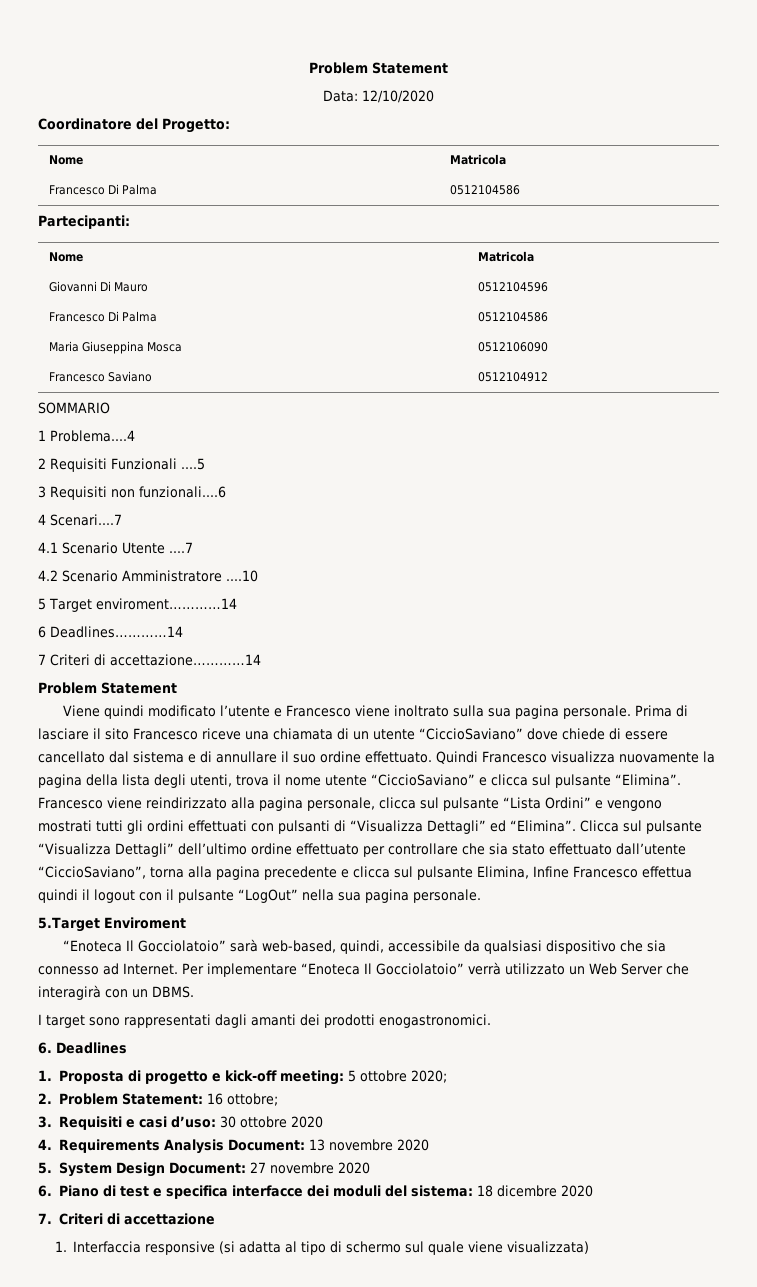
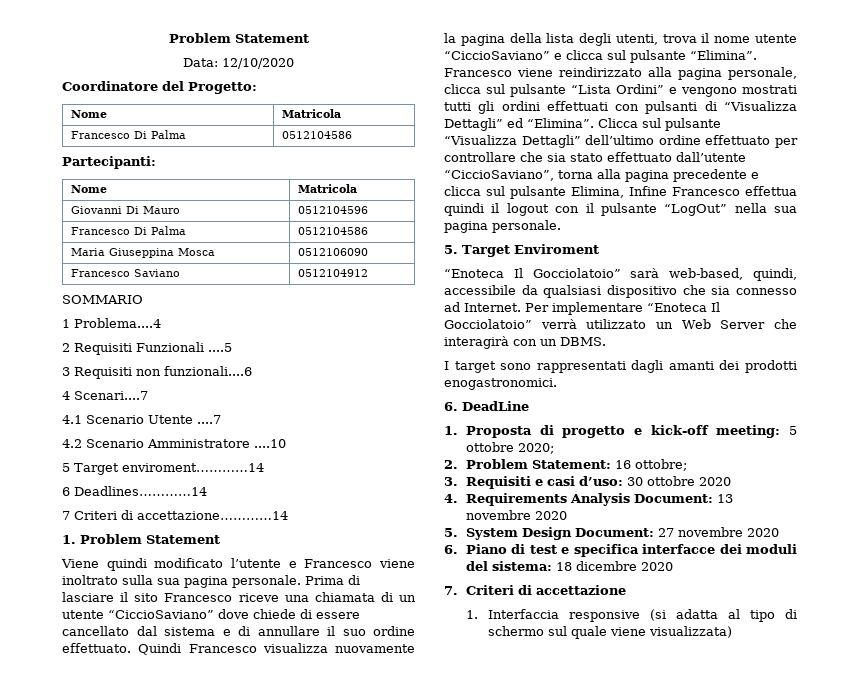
(261, 660) none -> [62,535,76,544] 1.
[38,917,100,932] 5.Target -> [444,245,510,257] 5. Target
[56,1042,127,1054] Deadlines -> [462,401,529,411] DeadLine

